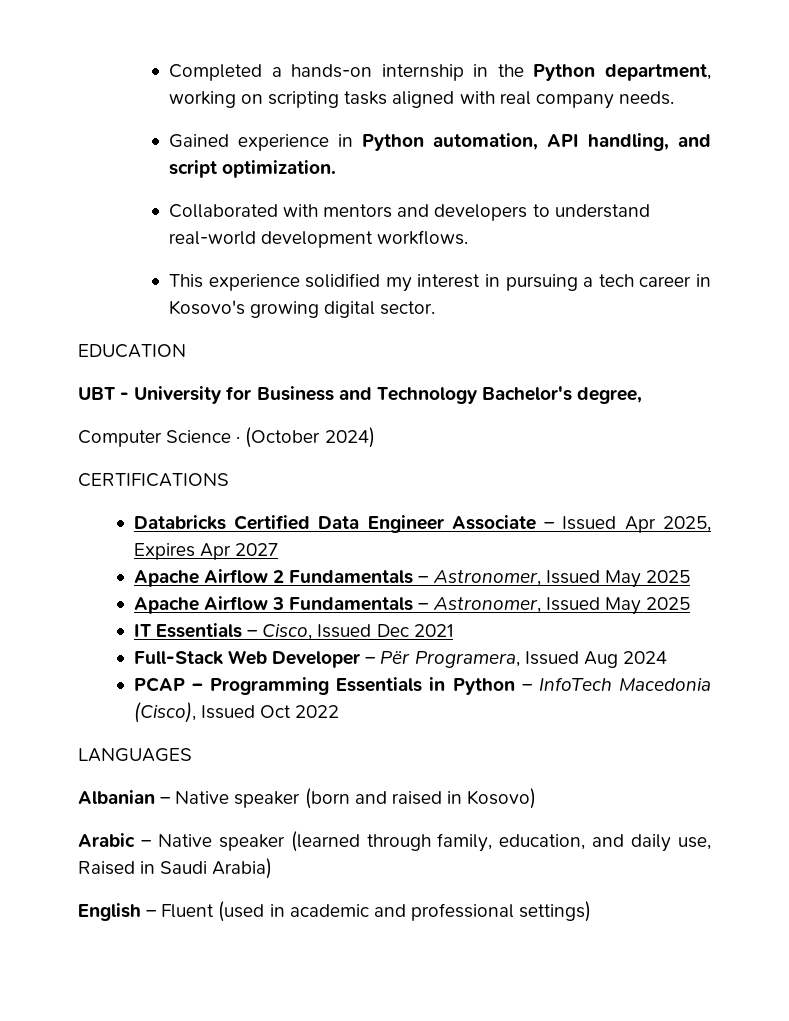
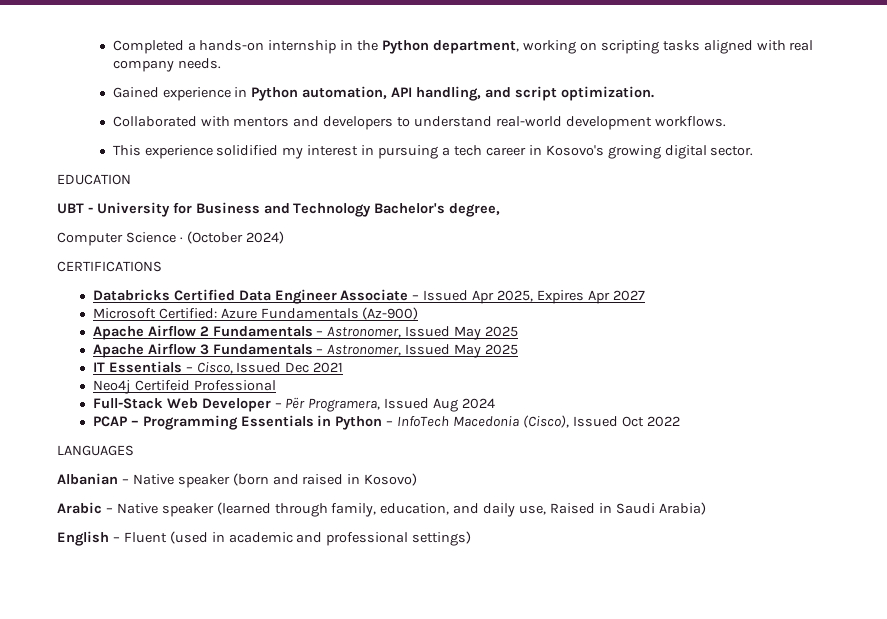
(279, 549) none -> [92,307,419,320] // Microsoft Certified: Azure Fundamentals (Az-900)
(453, 630) none -> [92,380,276,394] // Neo4j Certifeid Professional

